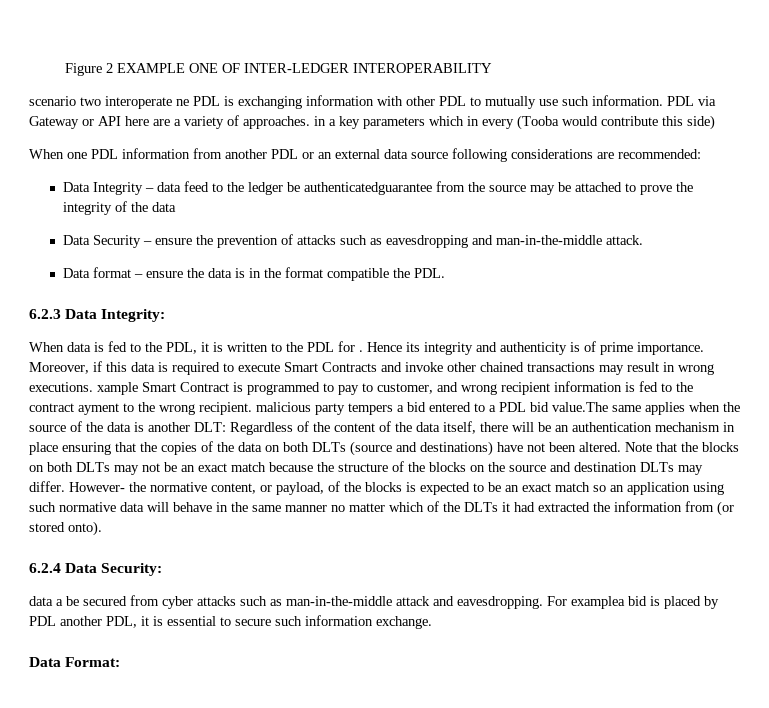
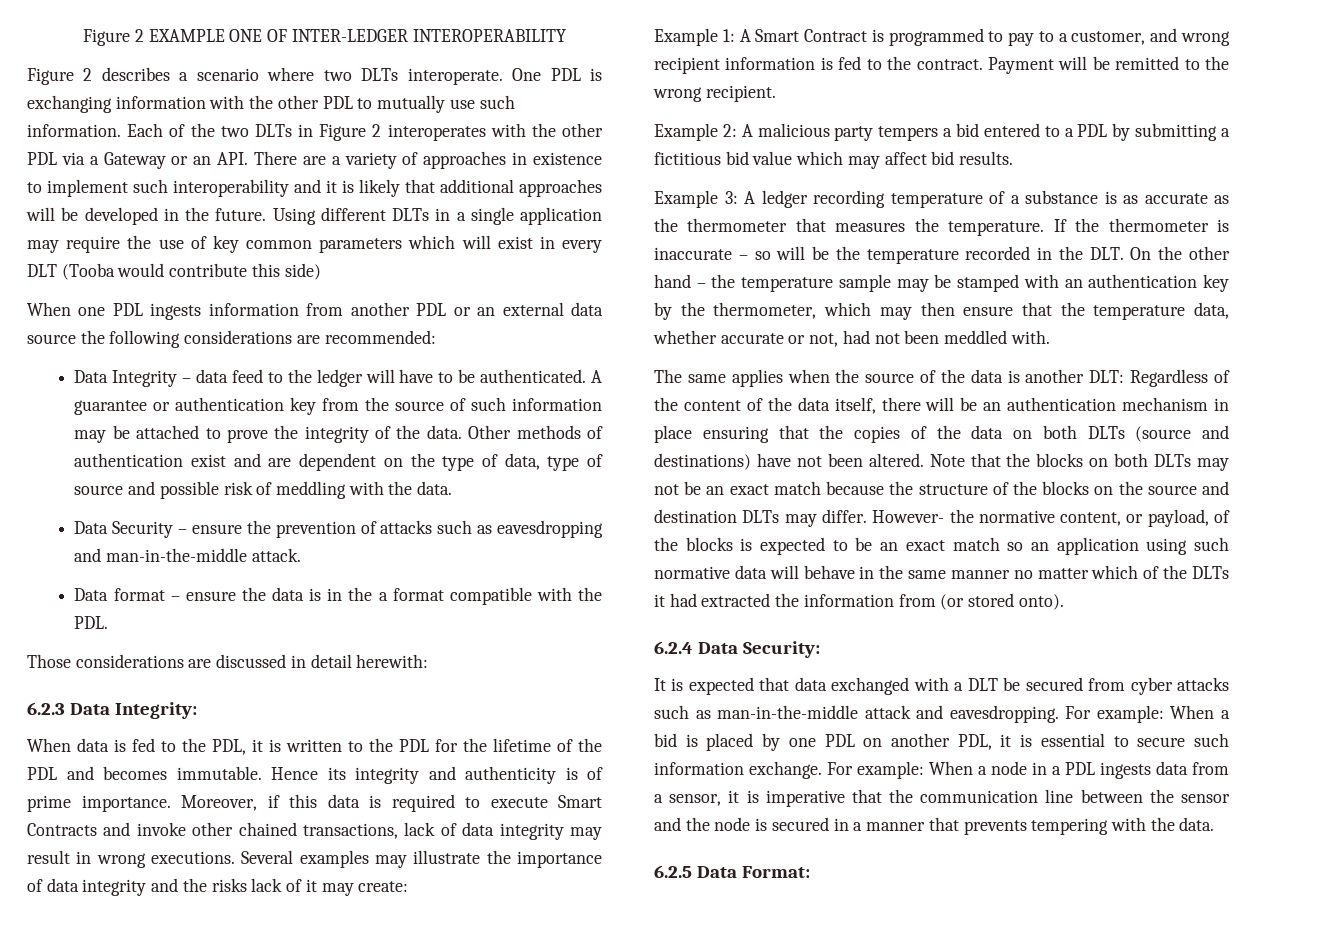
[29,96,189,109] scenario two interoperate ne -> [27,67,542,85] Figure 2 describes a scenario where two DLTs interoperate. One
(403, 101) none -> [249,95,274,109] the
(663, 100) none -> [127,123,603,141] Each of the two DLTs in Figure 2 interoperates with the other
(716, 101) none -> [89,156,99,165] a
[98,116,149,126] API here -> [193,151,297,165] an API. There
[243,116,464,129] approaches. in a key parameters which -> [423,151,602,169] [27,179,602,197] [26,207,602,225] [27,235,533,253] approaches in existence to implement such interoperability and it is likely that additional approaches will be developed in the future. Using different DLTs in a single application may require the use of key common parameters which will exist
(514, 124) none -> [27,264,57,277] DLT
(118, 154) none -> [150,303,202,320] ingests
(448, 155) none -> [80,330,105,344] the
[287,181,527,195] be authenticatedguarantee from the source -> [365,369,602,383] [74,397,602,415] will have to be authenticated. A guarantee or authentication key from the source of such information
[152,202,177,212] data -> [426,425,603,439] [74,453,603,471] [74,481,453,499] data. Other methods of authentication exist and are dependent on the type of data, type of source and possible risk of meddling with the data.
(282, 273) none -> [378,592,388,601] a
(390, 274) none -> [536,587,572,601] with
(446, 273) none -> [27,654,429,668] // Those considerations are discussed in detail herewith:
[359,350,363,352] . -> [463,738,602,752] [27,766,262,780] the lifetime of the PDL and becomes immutable.
[527,362,595,372] transactions -> [303,822,564,840] transactions, lack of data integrity
[97,382,138,395] xample -> [241,850,602,868] [27,878,409,896] [654,28,751,46] Several examples may illustrate the importance of data integrity and the risks lack of it may create: // Example 1: A
(373, 387) none -> [1058,33,1068,42] a
[29,403,119,415] contract ayment -> [916,56,1180,74] contract. Payment will be remitted
(252, 408) none -> [654,123,753,141] // Example 2: A
[530,402,608,412] bid value.The -> [1112,123,1230,141] [654,151,1014,169] [654,190,1229,208] [654,218,1229,236] [654,246,1230,264] [654,274,1229,292] [654,302,1229,320] [653,330,1050,347] [654,369,682,383] by submitting a fictitious bid value which may affect bid results. // Example 3: A ledger recording temperature of a substance is as accurate as the thermometer that measures the temperature. If the thermometer is inaccurate – so will be the temperature recorded in the DLT. On the other hand – the temperature sample may be stamped with an authentication key by the thermometer, which may then ensure that the temperature data, whether accurate or not, had not been meddled with. // The
[29,596,63,606] data a -> [654,677,998,695] It is expected that data exchanged with a DLT
[571,596,625,609] examplea -> [1096,705,1230,723] example: When a
[29,616,56,626] PDL -> [788,734,883,747] one PDL on
(432, 622) // -> [827,761,1229,779] [654,789,1230,807] [654,817,1215,835] [654,865,692,878] For example: When a node in a PDL ingests data from a sensor, it is imperative that the communication line between the sensor and the node is secured in a manner that prevents tempering with the data. // 6.2.5

